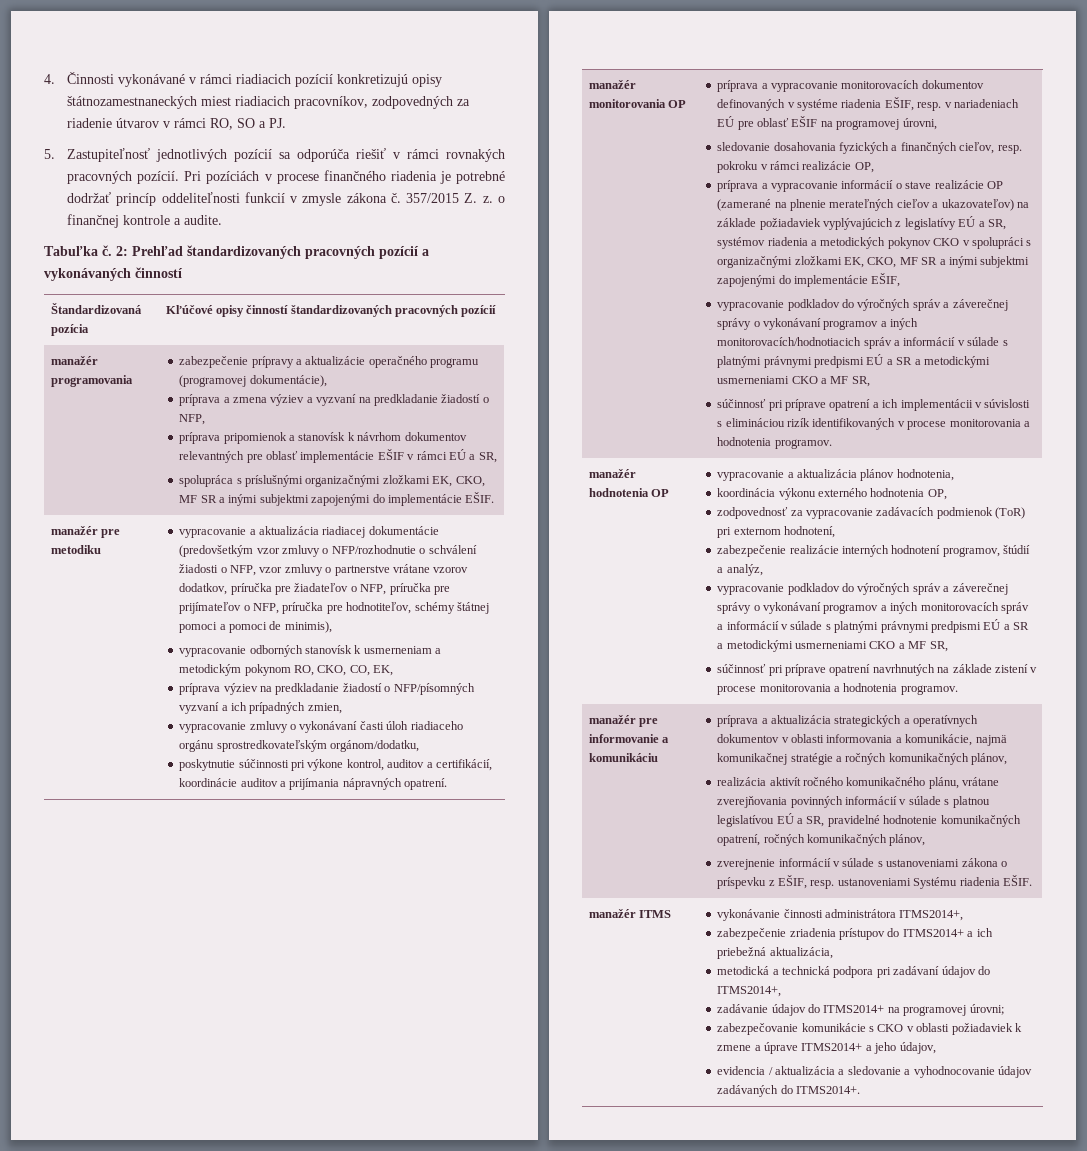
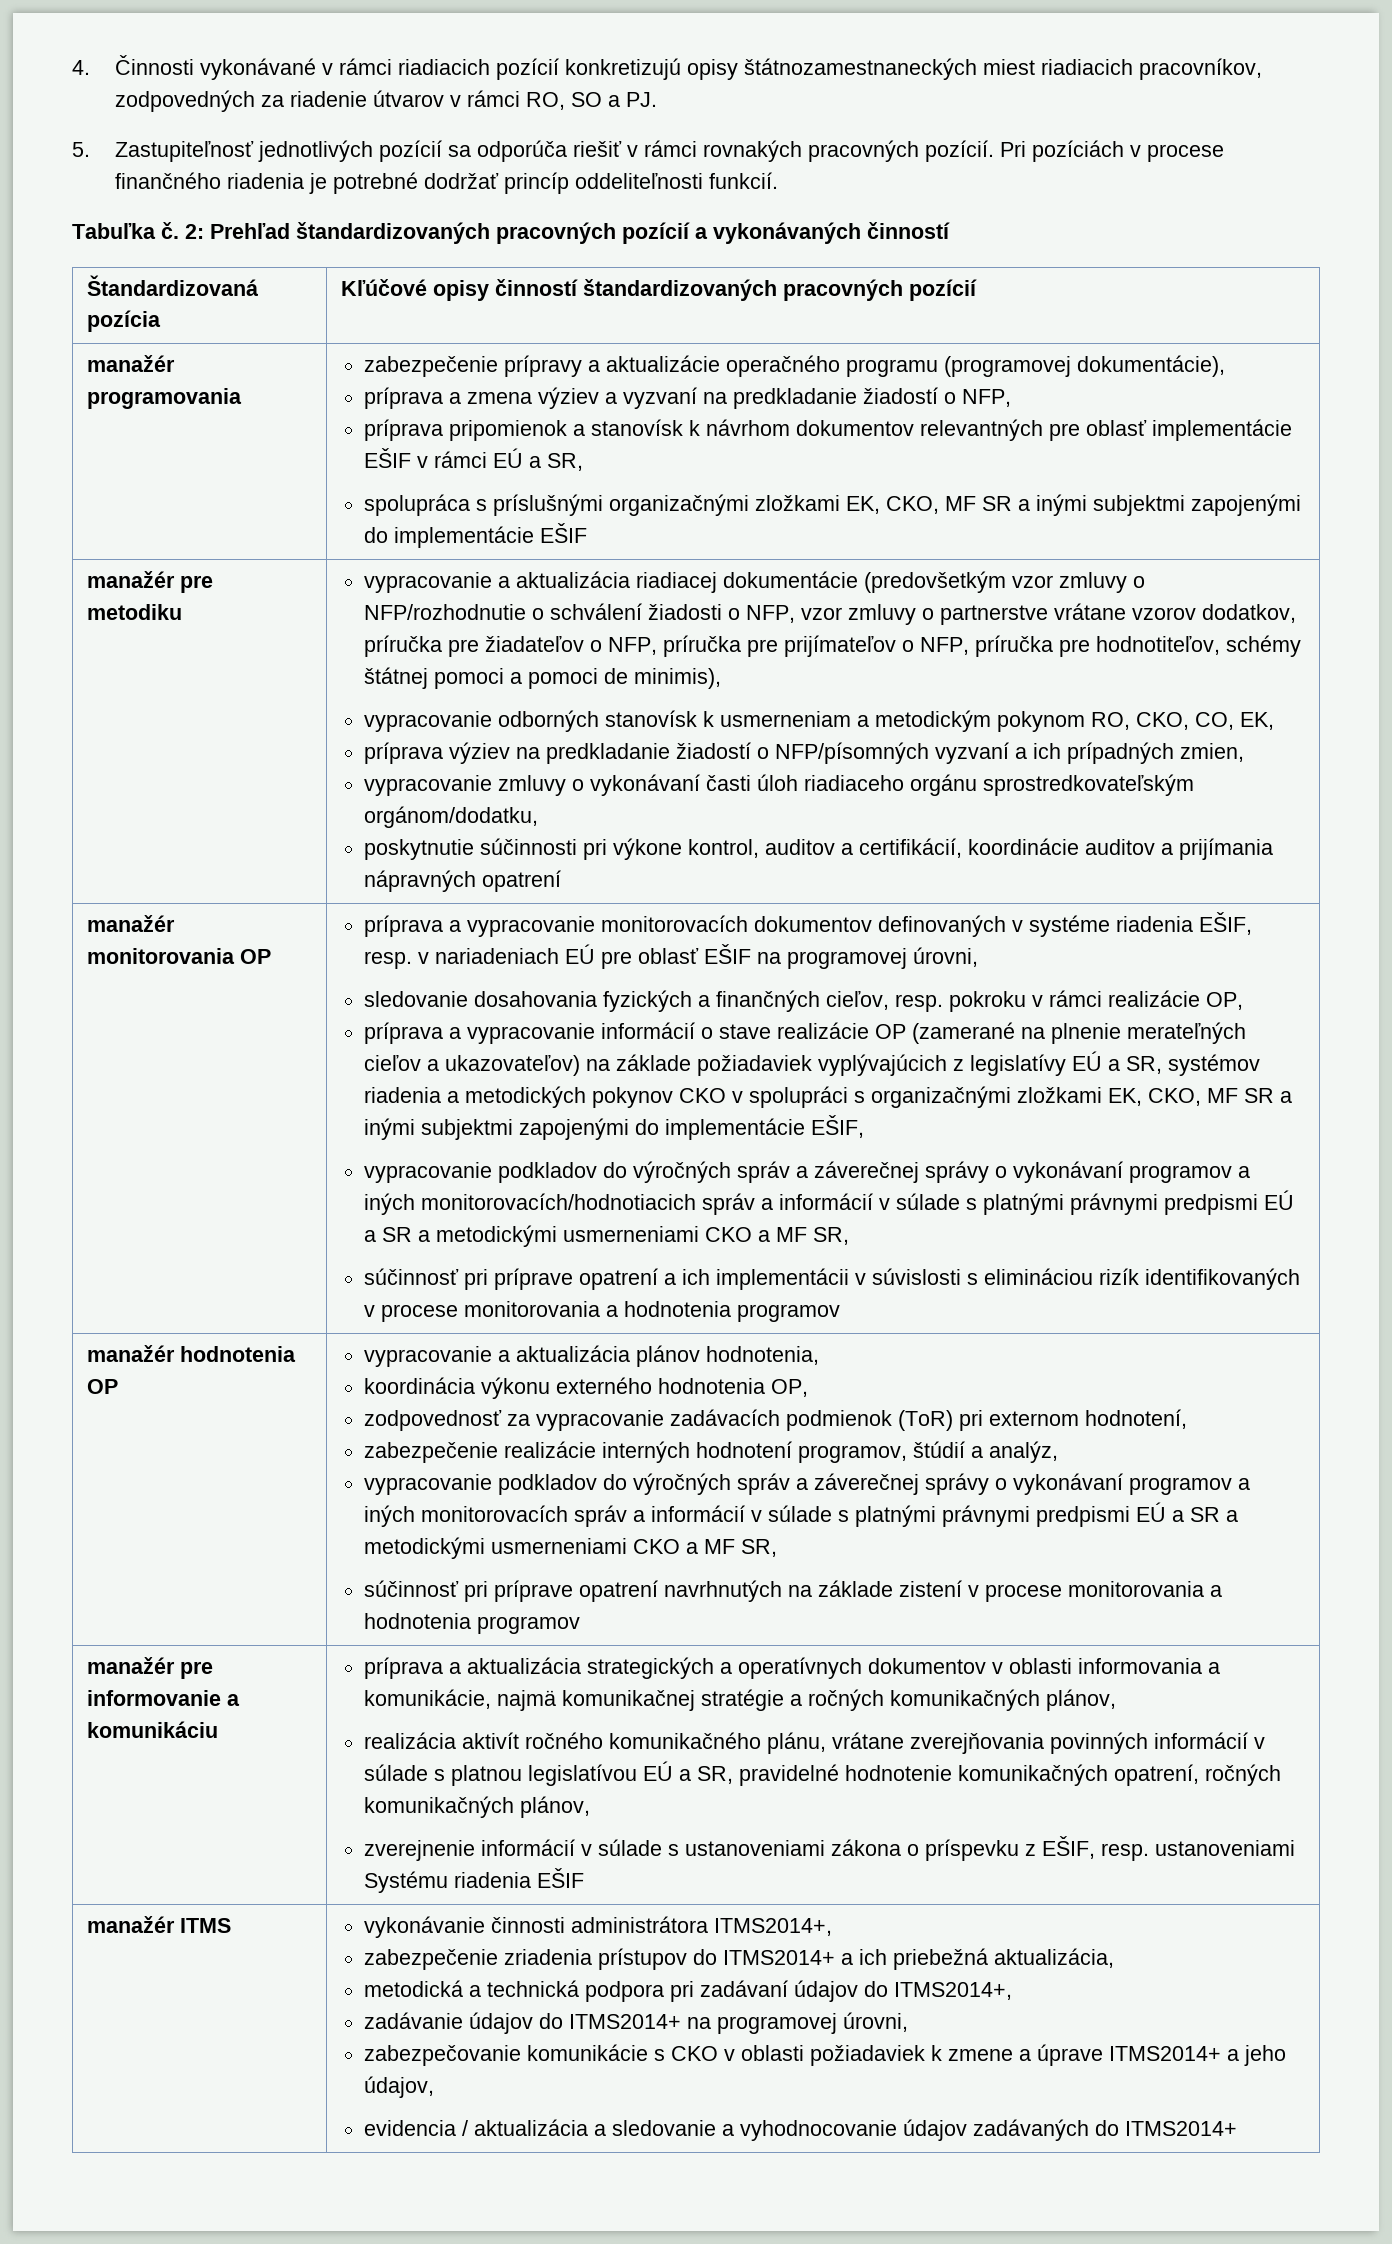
[244,192,506,206] [67,214,223,228] funkcií v zmysle zákona č. 357/2015 Z. z. o finančnej kontrole a audite. -> [708,172,778,189] funkcií.
[465,492,495,503] EŠIF. -> [540,523,588,543] EŠIF
[404,778,448,790] opatrení. -> [482,870,562,892] opatrení
[774,439,832,449] programov. -> [737,1304,841,1322] programov
[900,685,958,695] programov. -> [477,1616,581,1634] programov
[1002,875,1032,886] EŠIF. -> [537,1868,585,1888] EŠIF
[969,1004,1004,1015] úrovni; -> [843,2012,909,2032] úrovni,
[796,1086,861,1094] ITMS2014+. -> [1125,2121,1238,2136] ITMS2014+

